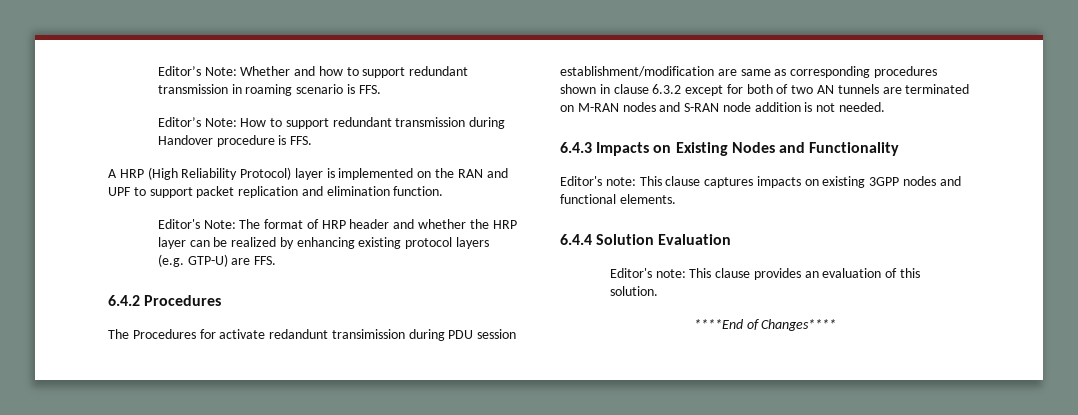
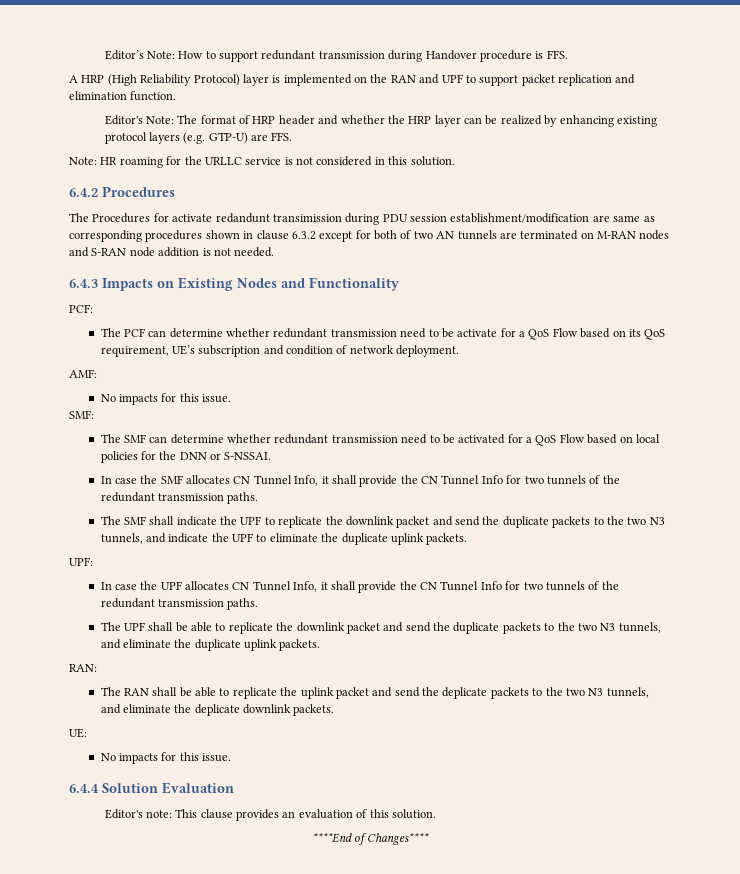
[157,66,469,78] [157,84,381,96] [157,117,237,127] Editor’s Note: Whether and how to support redundant transmission in roaming scenario is FFS. // Editor’s Note: -> [104,50,175,60] Editor’s Note:
(277, 260) none -> [69,156,455,168] // Note: HR roaming for the URLLC service is not considered in this solution.
[560,176,961,188] [560,194,676,204] Editor's note: This clause captures impacts on existing 3GPP nodes and functional elements. -> [69,304,93,313] [100,328,666,340] [100,345,460,357] [69,369,97,378] [100,393,232,405] [69,410,94,419] [100,434,660,446] [100,451,272,463] [100,475,620,487] [100,492,259,504] [100,516,665,528] [100,533,468,545] [69,557,93,566] [100,581,619,593] [100,598,259,610] [100,622,661,634] [100,639,321,651] [69,664,97,672] [100,687,649,699] [100,704,335,716] [69,728,87,738] [100,752,232,764] PCF: // The PCF can determine whether redundant transmission need to be activate for a QoS Flow based on its QoS requirement, UE’s subscription and condition of network deployment. // AMF: // No impacts for this issue. // SMF: // The SMF can determine whether redundant transmission need to be activated for a QoS Flow based on local policies for the DNN or S-NSSAI. // In case the SMF allocates CN Tunnel Info, it shall provide the CN Tunnel Info for two tunnels of the redundant transmission paths. // The SMF shall indicate the UPF to replicate the downlink packet and send the duplicate packets to the two N3 tunnels, and indicate the UPF to eliminate the duplicate uplink packets. // UPF: // In case the UPF allocates CN Tunnel Info, it shall provide the CN Tunnel Info for two tunnels of the redundant transmission paths. // The UPF shall be able to replicate the downlink packet and send the duplicate packets to the two N3 tunnels, and eliminate the duplicate uplink packets. // RAN: // The RAN shall be able to replicate the uplink packet and send the deplicate packets to the two N3 tunnels, and eliminate the deplicate downlink packets. // UE: // No impacts for this issue.

